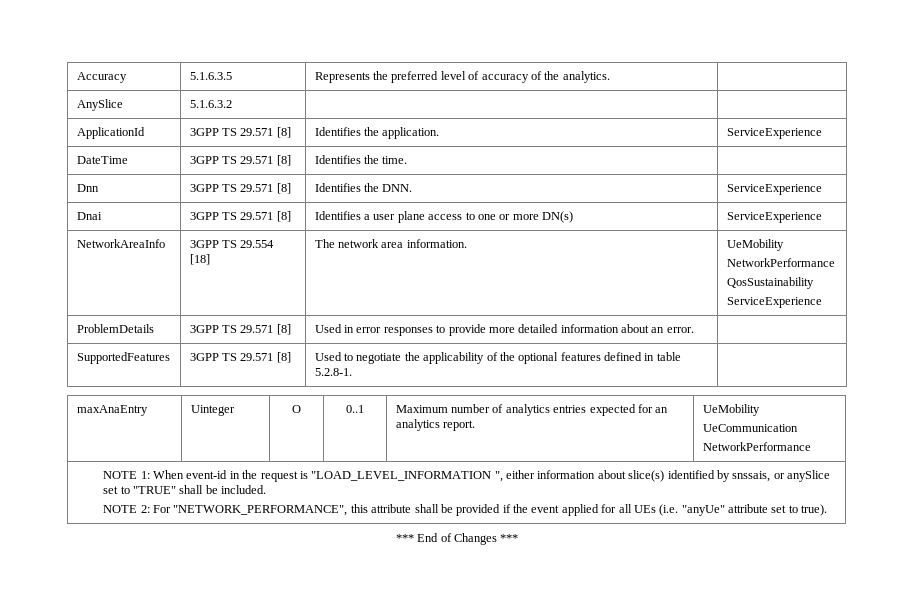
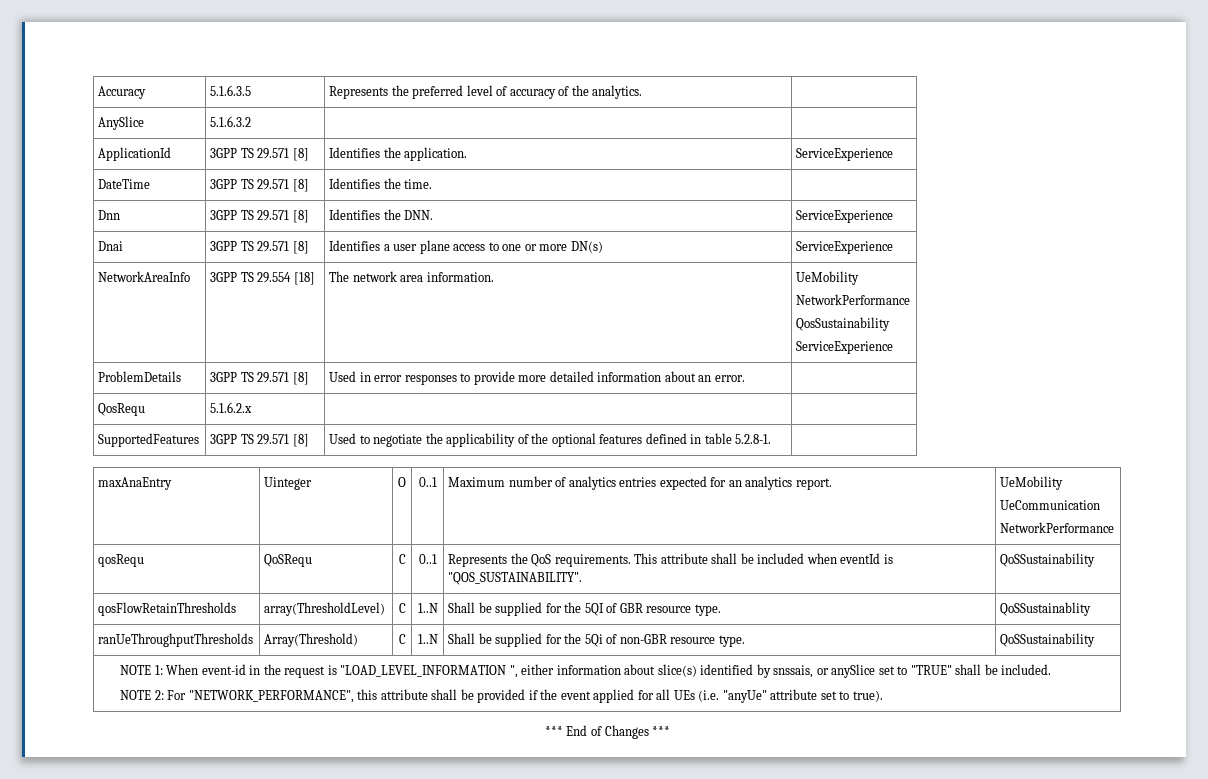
(694, 330) none -> [98,403,146,416] [210,402,253,413] // QosRequ | 5.1.6.2.x | |
(811, 446) none -> [98,554,145,567] [264,554,313,567] [398,554,406,564] [418,554,437,564] [448,553,893,567] [448,572,583,585] [1000,553,1096,567] [98,602,237,616] [264,602,386,616] [398,603,406,613] [417,603,438,613] [448,602,721,616] [1000,602,1092,616] [98,633,254,647] [264,633,359,647] [398,634,406,644] [417,634,438,644] [448,633,745,647] [1000,633,1096,647] // qosRequ | QoSRequ | C | 0..1 | Represents the QoS requirements. This attribute shall be included when eventId is "QOS_SUSTAINABILITY". | QoSSustainability // qosFlowRetainThresholds | array(ThresholdLevel) | C | 1..N | Shall be supplied for the 5QI of GBR resource type. | QoSSustainablity // ranUeThroughputThresholds | Array(Threshold) | C | 1..N | Shall be supplied for the 5Qi of non-GBR resource type. | QoSSustainability

